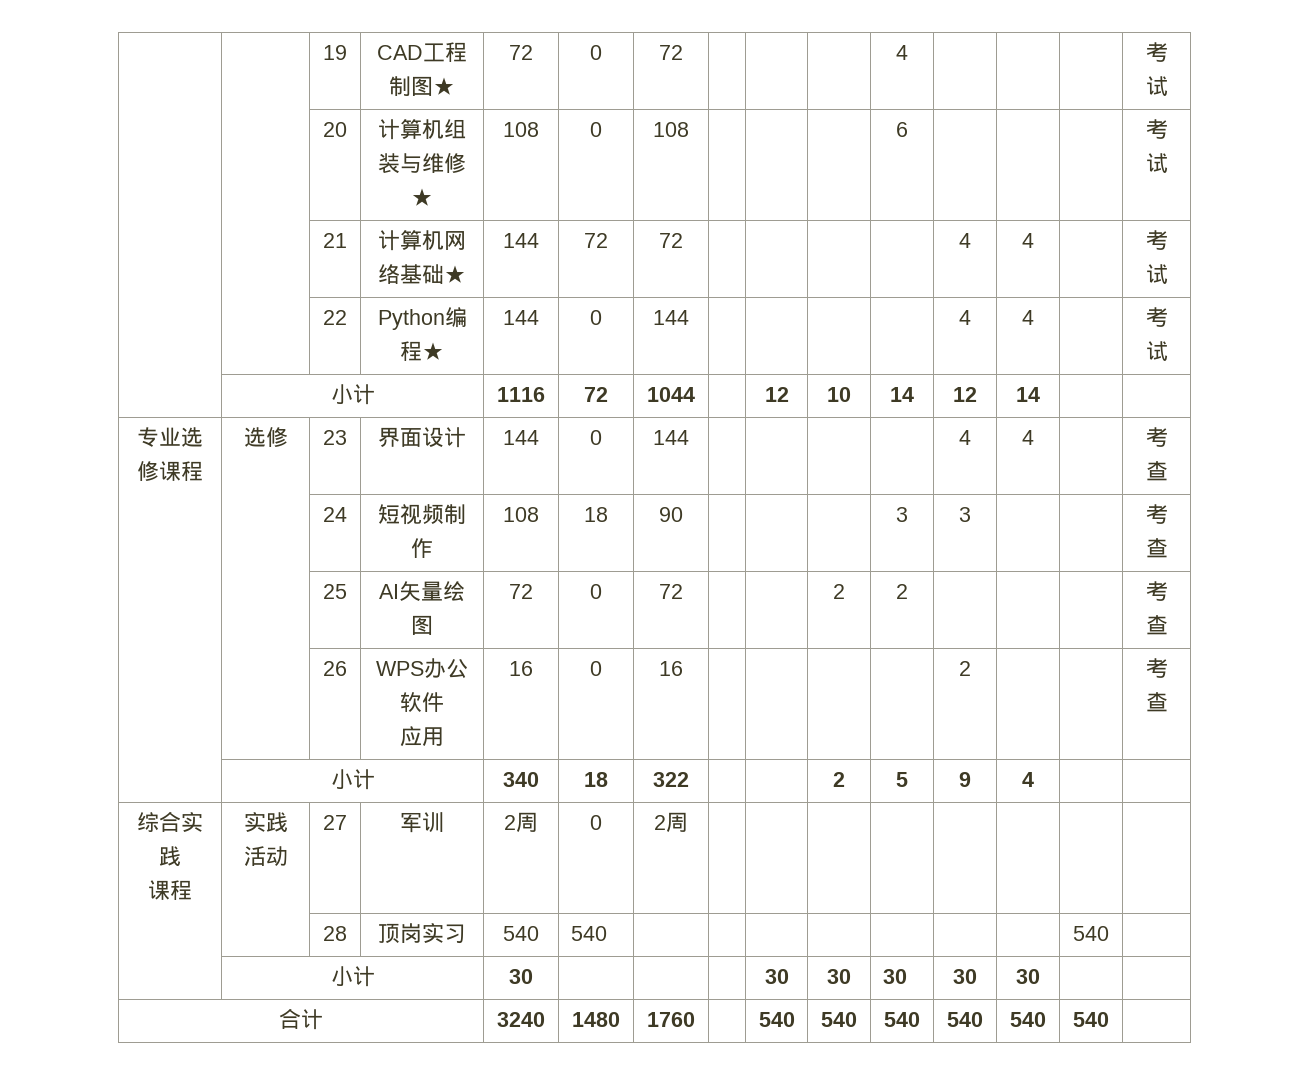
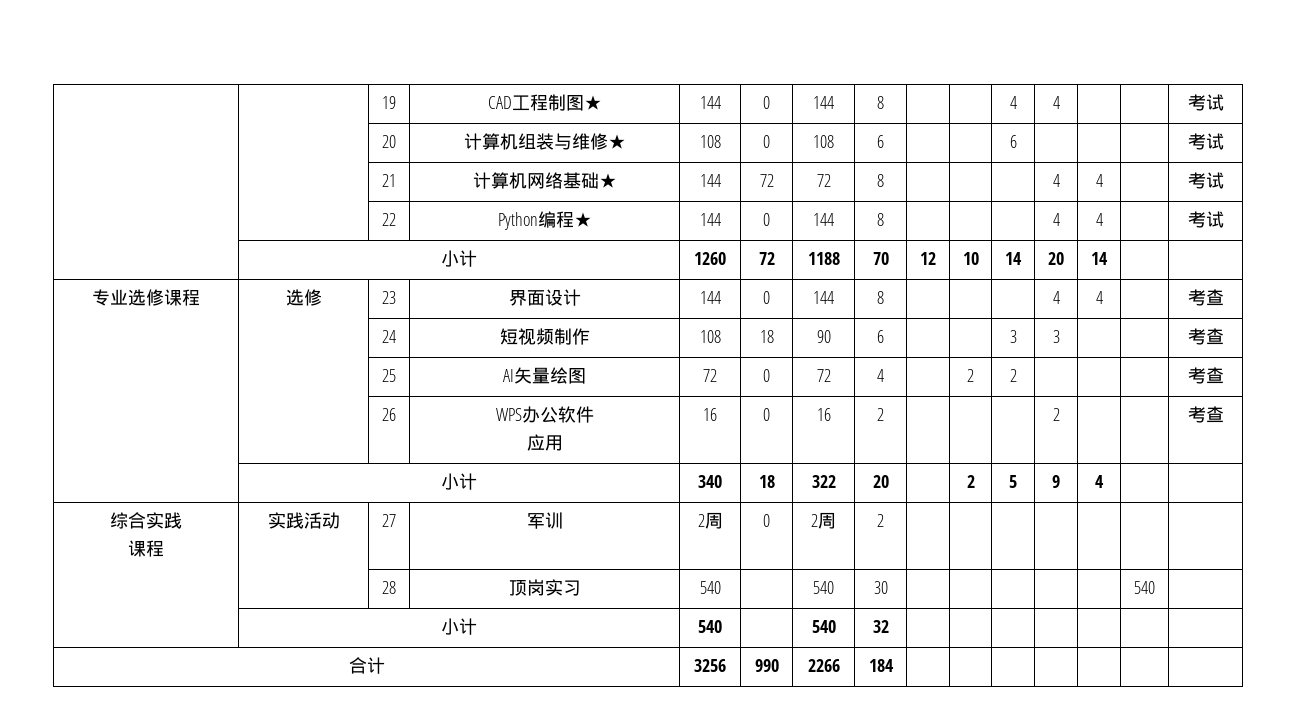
[509,45,533,60] [590,45,602,60] [659,45,683,60] [896,45,908,60] 72 | 0 | 72 | | | | 4 | -> [699,96,721,109] [763,96,770,109] [813,96,834,109] [877,96,884,109] [1009,96,1017,109] [1052,96,1060,109] 144 | 0 | 144 | 8 | | | 4 | 4
(689, 129) none -> [877,135,884,148] 6
(683, 240) none -> [877,174,884,187] 8
(689, 317) none -> [877,213,884,226] 8
[497,387,545,402] [584,387,608,402] [647,387,695,402] 1116 | 72 | 1044 | -> [694,252,726,265] [758,252,775,265] [807,252,840,265] [872,252,889,265] 1260 | 72 | 1188 | 70
[953,387,977,402] 12 -> [1048,252,1064,265] 20
(689, 437) none -> [877,291,884,304] 8
(683, 514) none -> [877,330,884,343] 6
(683, 591) none -> [877,369,884,382] 4
(683, 668) none -> [877,408,884,421] 2
(689, 779) none -> [872,475,889,488] 20
(688, 822) none -> [877,514,884,527] 2
[570,926,607,941] 540 | | -> [813,581,834,594] [873,581,888,594] | 540 | 30
[509,969,533,984] [764,969,789,984] [827,969,851,984] [882,969,907,984] [953,969,977,984] [1016,969,1040,984] [279,1008,323,1030] [497,1012,545,1027] [572,1012,620,1027] [647,1012,695,1027] [758,1012,795,1027] [821,1012,857,1027] [884,1012,920,1027] [947,1012,983,1027] [1010,1012,1046,1027] [1073,1012,1109,1027] 30 | | | | 30 | 30 | 30 | 30 | 30 | | // 合计 | 3240 | 1480 | 1760 | | 540 | 540 | 540 | 540 | 540 | 540 -> [698,620,722,633] [811,620,836,633] [872,620,889,633] [348,657,385,674] [694,659,726,672] [754,659,779,672] [807,659,840,672] [868,659,894,672] 540 | | 540 | 32 | | | | | | | // 合计 | 3256 | 990 | 2266 | 184 | | | | | |

